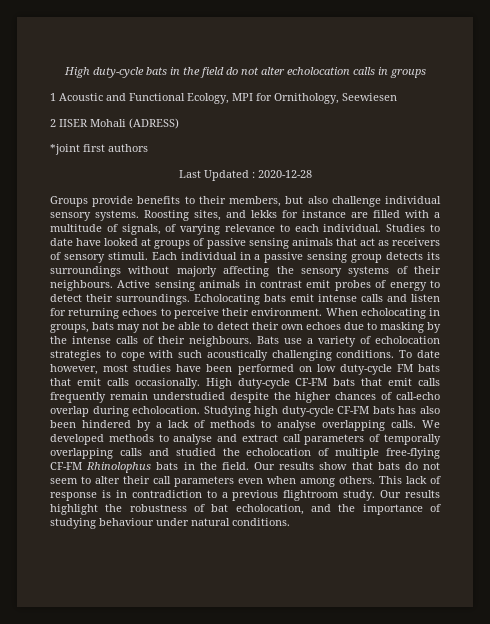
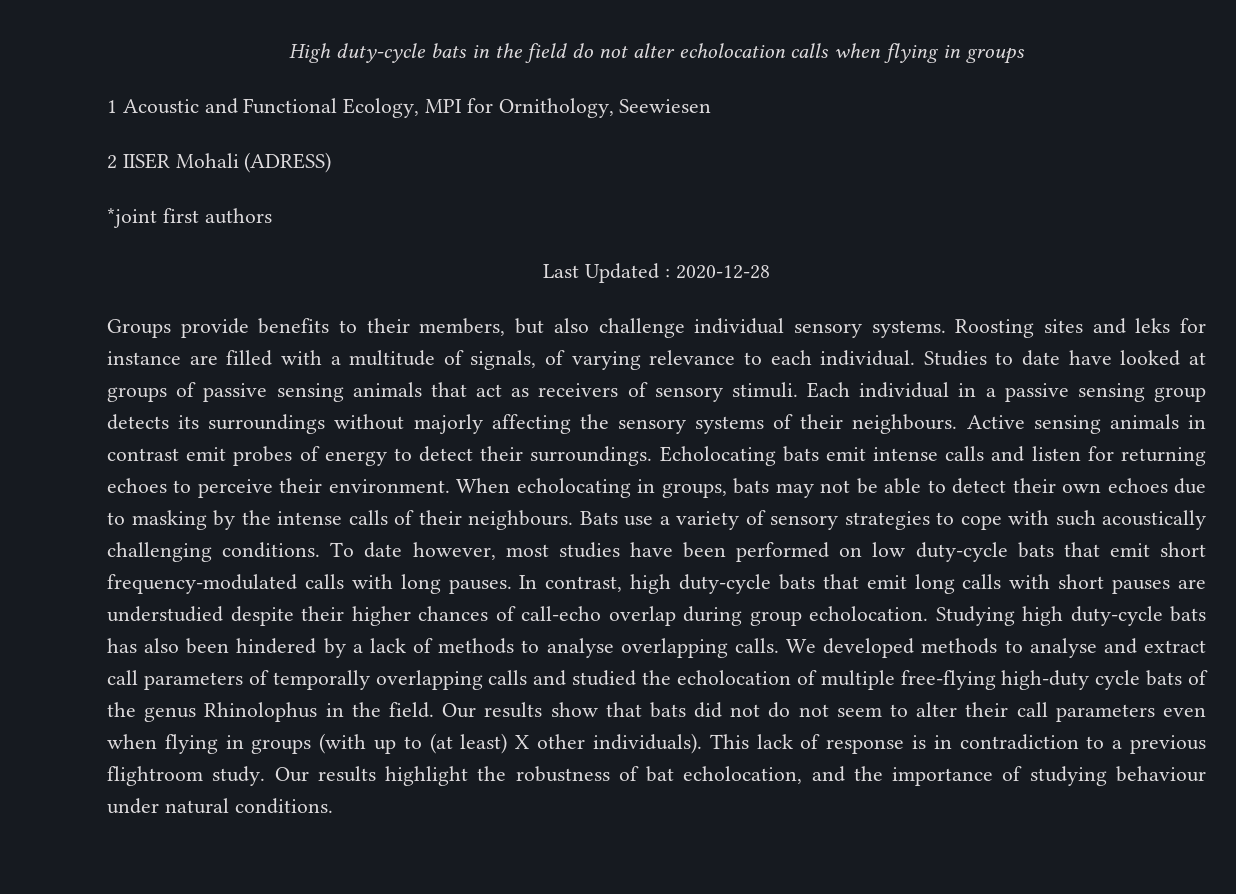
(375, 71) none -> [834,43,940,63] when flying
[194,210,277,221] sites, and lekks -> [1043,318,1171,334] sites and leks
[375,336,440,344] echolocation -> [770,515,838,530] sensory
[396,364,441,372] [50,378,440,389] [50,392,148,403] FM bats that emit calls occasionally. High duty-cycle CF-FM bats that emit calls frequently remain -> [1017,542,1206,558] [107,574,1206,594] bats that emit short frequency-modulated calls with long pauses. In contrast, high duty-cycle bats that emit long calls with short pauses are
[273,392,291,400] the -> [301,606,344,621] their
(129, 411) none -> [749,611,802,626] group
[337,406,370,414] CF-FM -> (1163, 616) none
[50,462,179,473] CF-FM Rhinolophus bats -> [1001,670,1208,690] [107,702,318,722] high-duty cycle bats of the genus Rhinolophus
(400, 466) none -> [694,702,761,718] did not
[300,476,375,487] among others. -> [164,733,702,754] flying in groups (with up to (at least) X other individuals).

